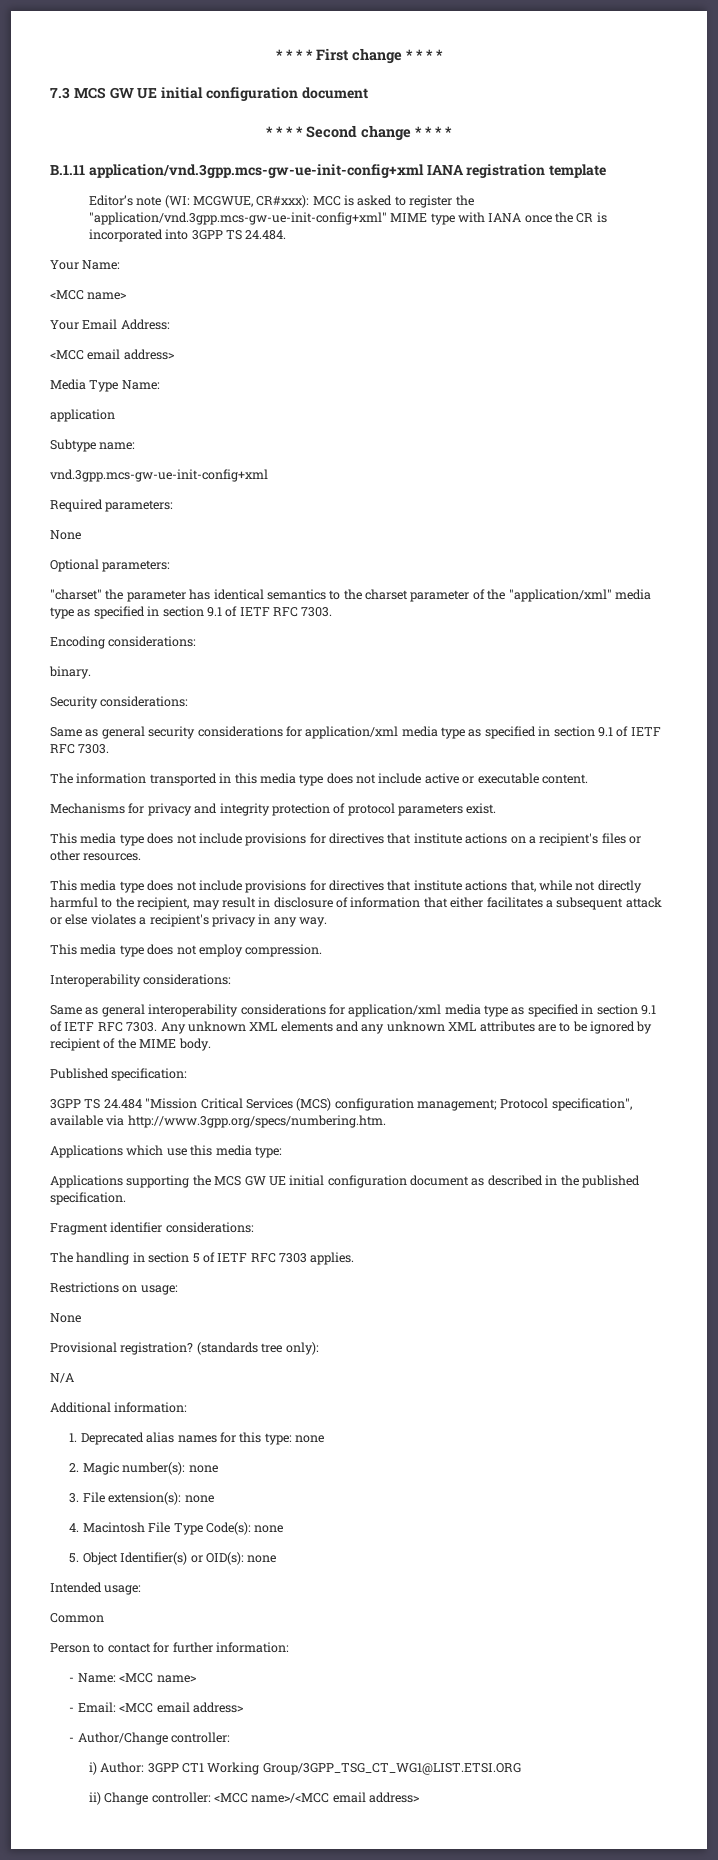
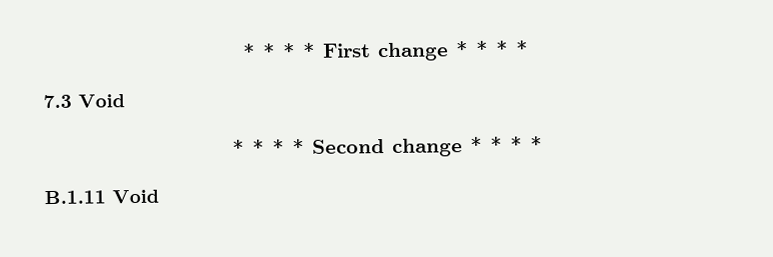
[73,87,368,101] MCS GW UE initial configuration document -> [78,94,125,108] Void
[88,164,607,178] [88,195,474,208] [88,212,607,225] [88,229,287,242] [50,260,121,270] [50,290,127,300] [50,319,170,330] [50,349,174,360] [50,379,160,392] [50,409,115,422] [50,439,136,452] [50,469,268,482] [50,499,174,512] [50,530,81,540] [50,559,171,572] [50,589,651,602] [50,606,333,619] [50,636,197,649] [49,666,91,679] [50,696,189,709] [50,726,661,739] [50,744,110,754] [50,773,588,786] [50,803,497,816] [50,833,641,846] [50,850,142,861] [50,880,642,893] [50,897,662,910] [50,914,327,927] [50,944,323,957] [50,974,232,987] [50,1004,656,1017] [50,1021,653,1034] [50,1038,211,1051] [50,1068,188,1081] [50,1098,632,1111] [50,1115,386,1128] [50,1145,282,1158] [50,1175,640,1188] [50,1192,126,1205] [50,1222,254,1235] [50,1252,355,1265] [50,1282,178,1295] [50,1313,81,1323] [50,1342,319,1355] [50,1373,74,1383] [50,1402,188,1413] [69,1432,325,1445] [69,1462,218,1475] [69,1492,214,1505] [69,1522,284,1535] [69,1552,277,1565] [50,1582,142,1595] [50,1613,104,1623] [50,1642,289,1653] [69,1673,196,1683] [69,1702,243,1713] [69,1732,231,1745] [88,1762,521,1775] [88,1792,420,1805] application/vnd.3gpp.mcs-gw-ue-init-config+xml IANA registration template // Editor’s note (WI: MCGWUE, CR#xxx): MCC is asked to register the "application/vnd.3gpp.mcs-gw-ue-init-config+xml" MIME type with IANA once the CR is incorporated into 3GPP TS 24.484. // Your Name: // <MCC name> // Your Email Address: // <MCC email address> // Media Type Name: // application // Subtype name: // vnd.3gpp.mcs-gw-ue-init-config+xml // Required parameters: // None // Optional parameters: // "charset" the parameter has identical semantics to the charset parameter of the "application/xml" media type as specified in section 9.1 of IETF RFC 7303. // Encoding considerations: // binary. // Security considerations: // Same as general security considerations for application/xml media type as specified in section 9.1 of IETF RFC 7303. // The information transported in this media type does not include active or executable content. // Mechanisms for privacy and integrity protection of protocol parameters exist. // This media type does not include provisions for directives that institute actions on a recipient's files or other resources. // This media type does not include provisions for directives that institute actions that, while not directly harmful to the recipient, may result in disclosure of information that either facilitates a subsequent attack or else violates a recipient's privacy in any way. // This media type does not employ compression. // Interoperability considerations: // Same as general interoperability considerations for application/xml media type as specified in section 9.1 of IETF RFC 7303. Any unknown XML elements and any unknown XML attributes are to be ignored by recipient of the MIME body. // Published specification: // 3GPP TS 24.484 "Mission Critical Services (MCS) configuration management; Protocol specification", available via http://www.3gpp.org/specs/numbering.htm. // Applications which use this media type: // Applications supporting the MCS GW UE initial configuration document as described in the published specification. // Fragment identifier considerations: // The handling in section 5 of IETF RFC 7303 applies. // Restrictions on usage: // None // Provisional registration? (standards tree only): // N/A // Additional information: // 1. Deprecated alias names for this type: none // 2. Magic number(s): none // 3. File extension(s): none // 4. Macintosh File Type Code(s): none // 5. Object Identifier(s) or OID(s): none // Intended usage: // Common // Person to contact for further information: // - Name: <MCC name> // - Email: <MCC email address> // - Author/Change controller: // i) Author: 3GPP CT1 Working Group/3GPP_TSG_CT_WG1@LIST.ETSI.ORG // ii) Change controller: <MCC name>/<MCC email address> -> [112,189,159,204] Void

